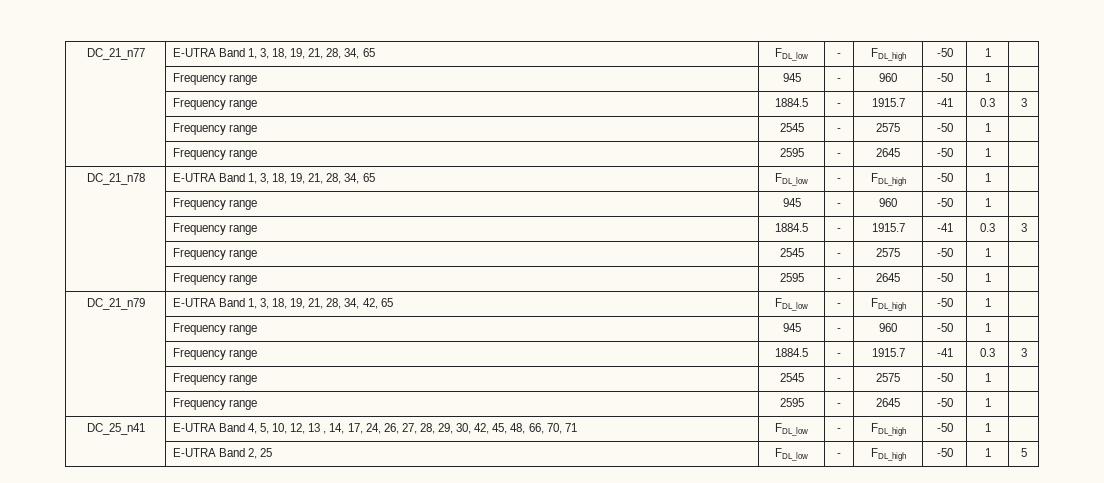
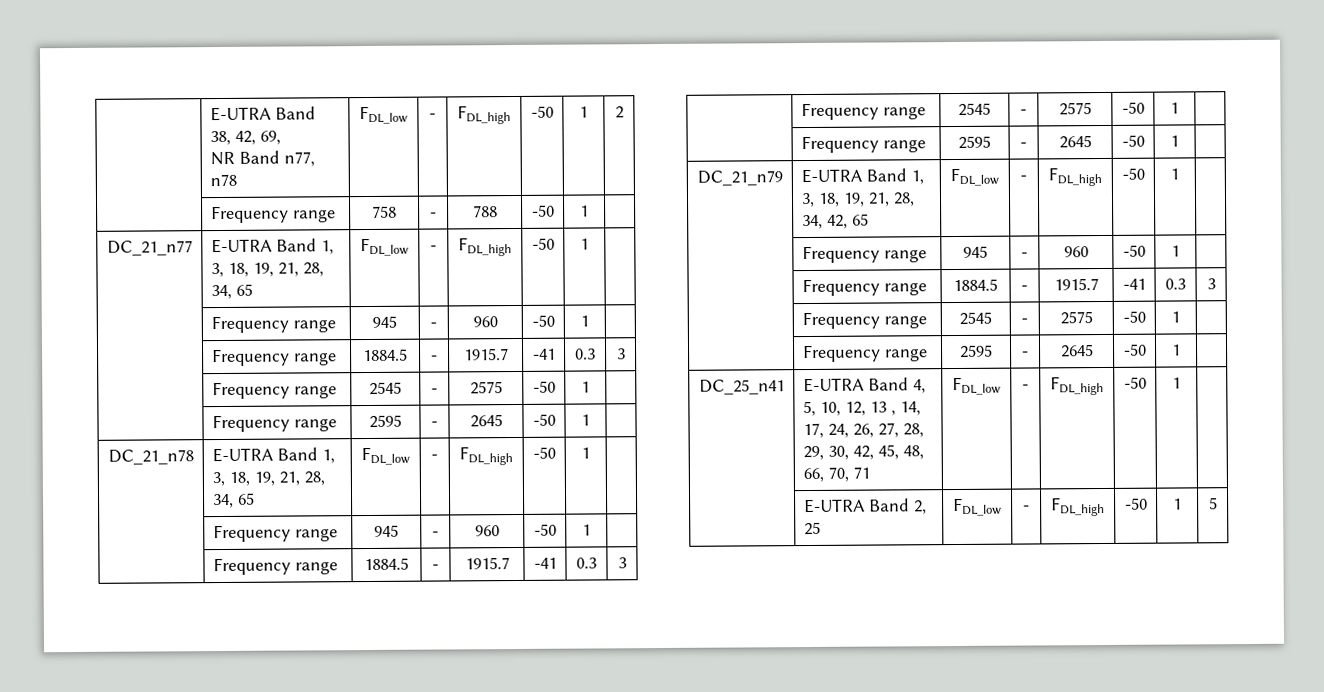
(86, 54) none -> [209,106,316,122] [209,130,281,146] [209,150,315,167] [209,173,237,187] [359,105,408,125] [429,113,436,119] [457,105,511,125] [530,105,554,118] [579,106,588,118] [614,106,624,119] [210,205,336,224] [372,205,397,218] [430,212,437,218] [472,205,498,218] [531,204,555,217] [580,205,589,217] | E-UTRA Band 38, 42, 69, // NR Band n77, n78 | FDL_low | - | FDL_high | -50 | 1 | 2 // | Frequency range | 758 | - | 788 | -50 | 1 | //

